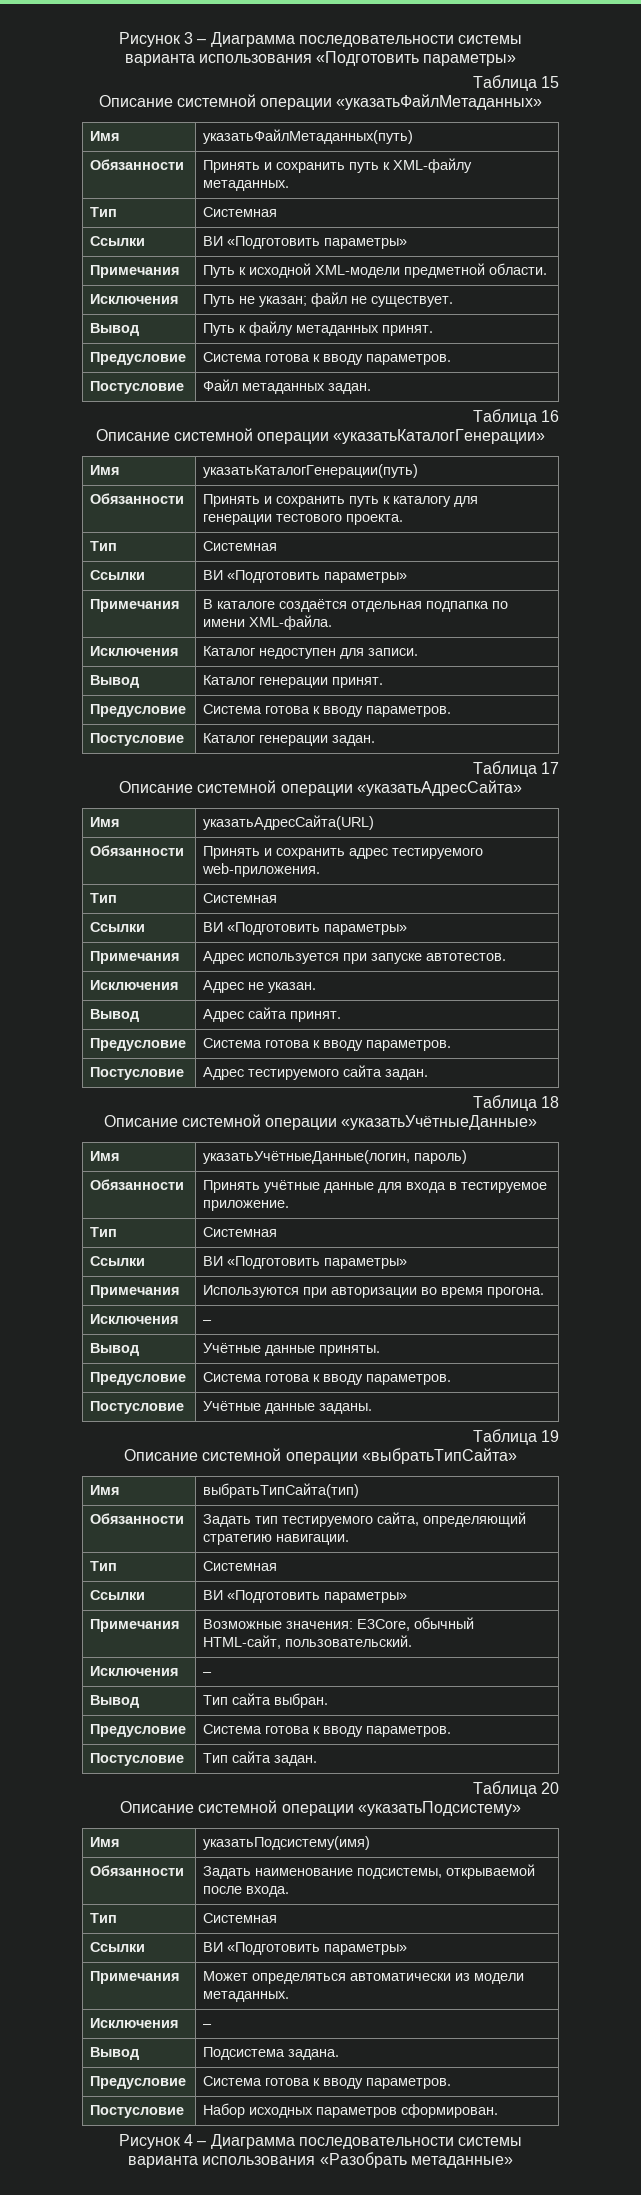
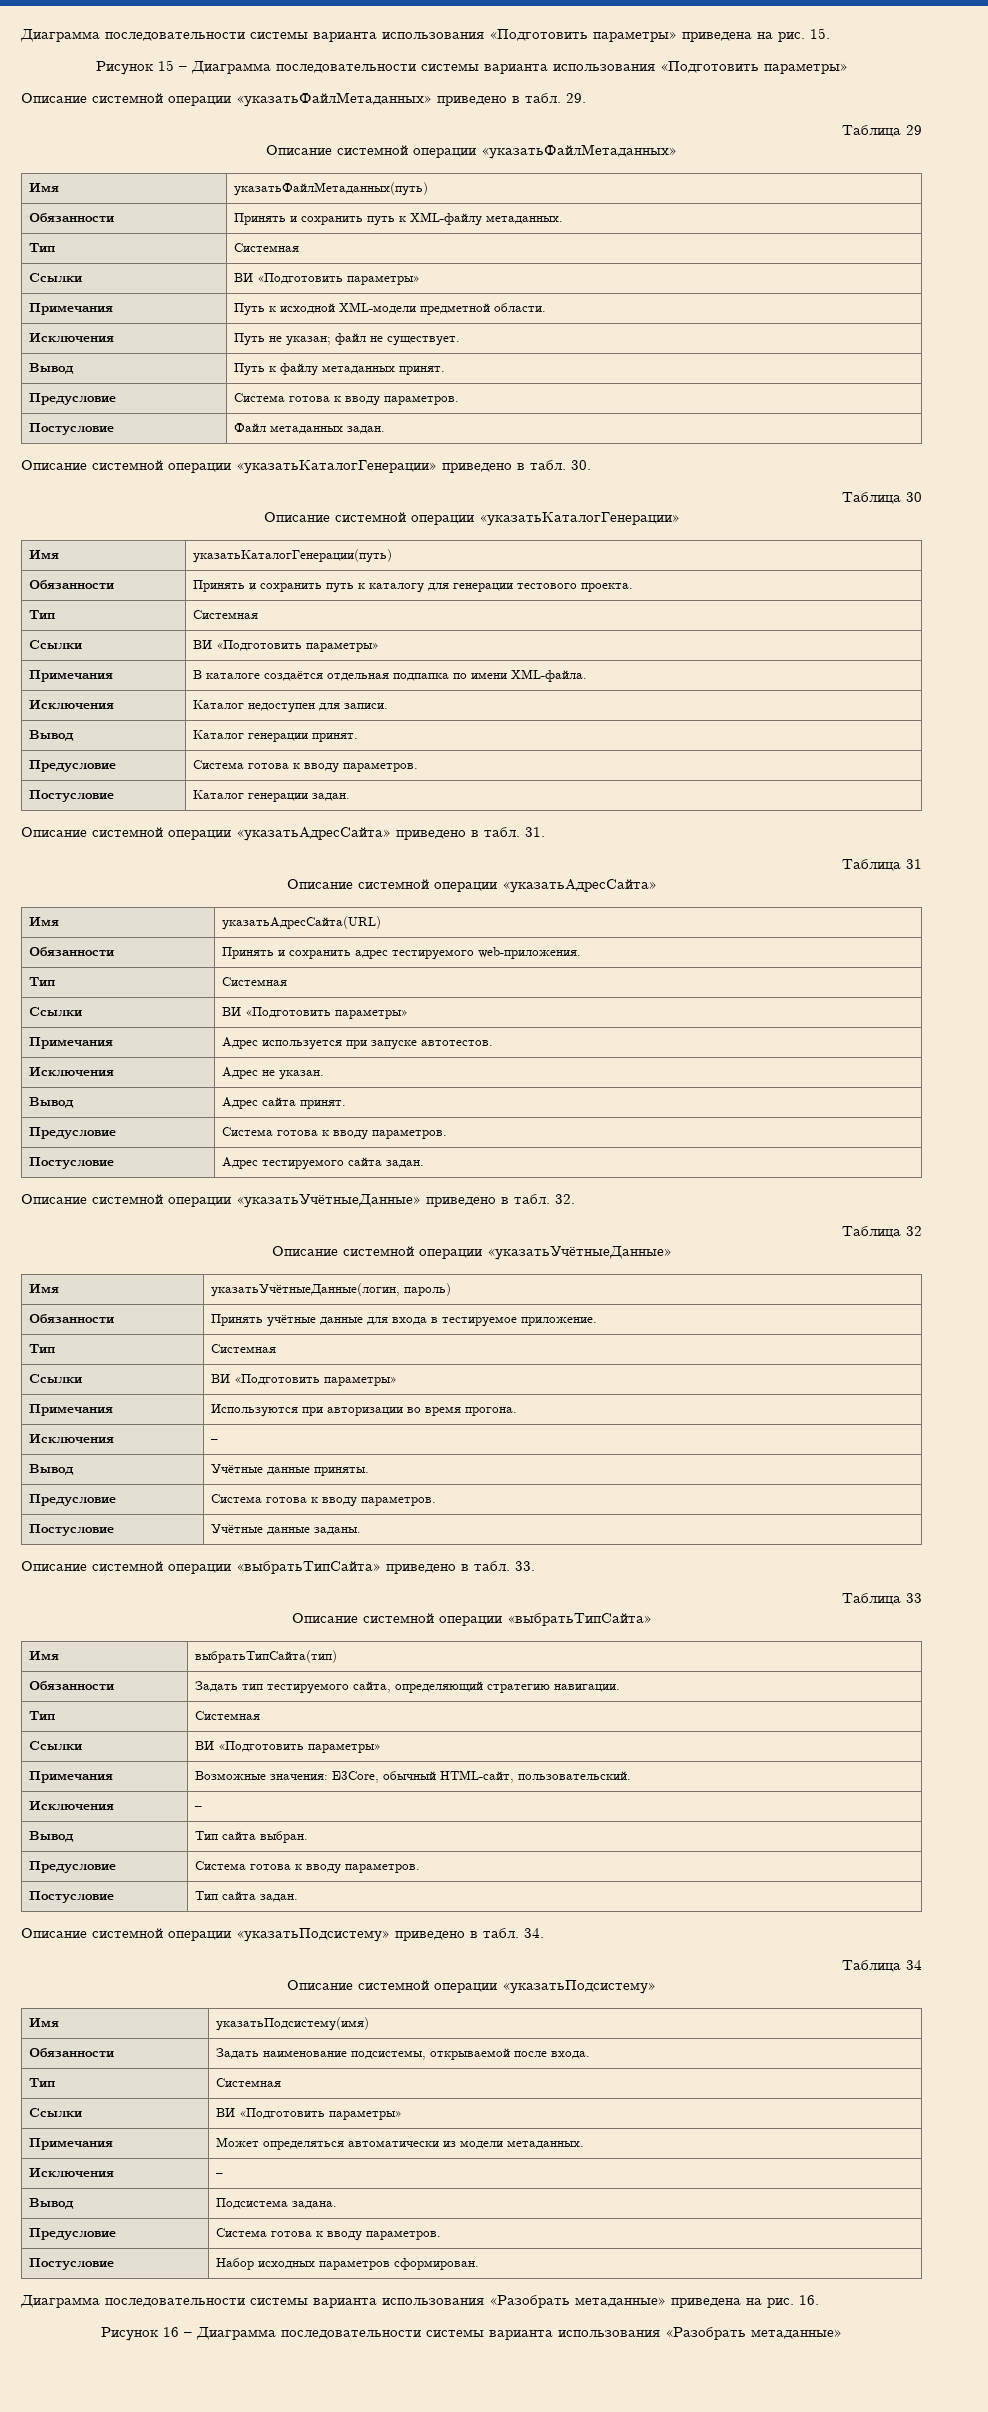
[118,32,194,47] Рисунок 3 -> [20,28,830,42] [95,60,174,75] Диаграмма последовательности системы варианта использования «Подготовить параметры» приведена на рис. 15. // Рисунок 15
[472,75,559,91] // Таблица 15 -> [21,92,586,107] [842,125,922,137] // Описание системной операции «указатьФайлМетаданных» приведено в табл. 29. // Таблица 29
[472,409,559,425] // Таблица 16 -> [21,460,591,474] [842,492,922,504] // Описание системной операции «указатьКаталогГенерации» приведено в табл. 30. // Таблица 30
[472,761,559,777] // Таблица 17 -> [21,827,545,841] [842,859,922,871] // Описание системной операции «указатьАдресСайта» приведено в табл. 31. // Таблица 31
[472,1095,559,1111] // Таблица 18 -> [21,1194,575,1208] [842,1226,922,1238] // Описание системной операции «указатьУчётныеДанные» приведено в табл. 32. // Таблица 32
[472,1429,559,1445] // Таблица 19 -> [21,1561,535,1574] [842,1593,922,1605] // Описание системной операции «выбратьТипСайта» приведено в табл. 33. // Таблица 33
[472,1781,559,1797] // Таблица 20 -> [21,1928,544,1942] [842,1960,922,1972] // Описание системной операции «указатьПодсистему» приведено в табл. 34. // Таблица 34
[118,2134,194,2149] // Рисунок 4 -> [20,2295,819,2308] [101,2327,179,2341] // Диаграмма последовательности системы варианта использования «Разобрать метаданные» приведена на рис. 16. // Рисунок 16

